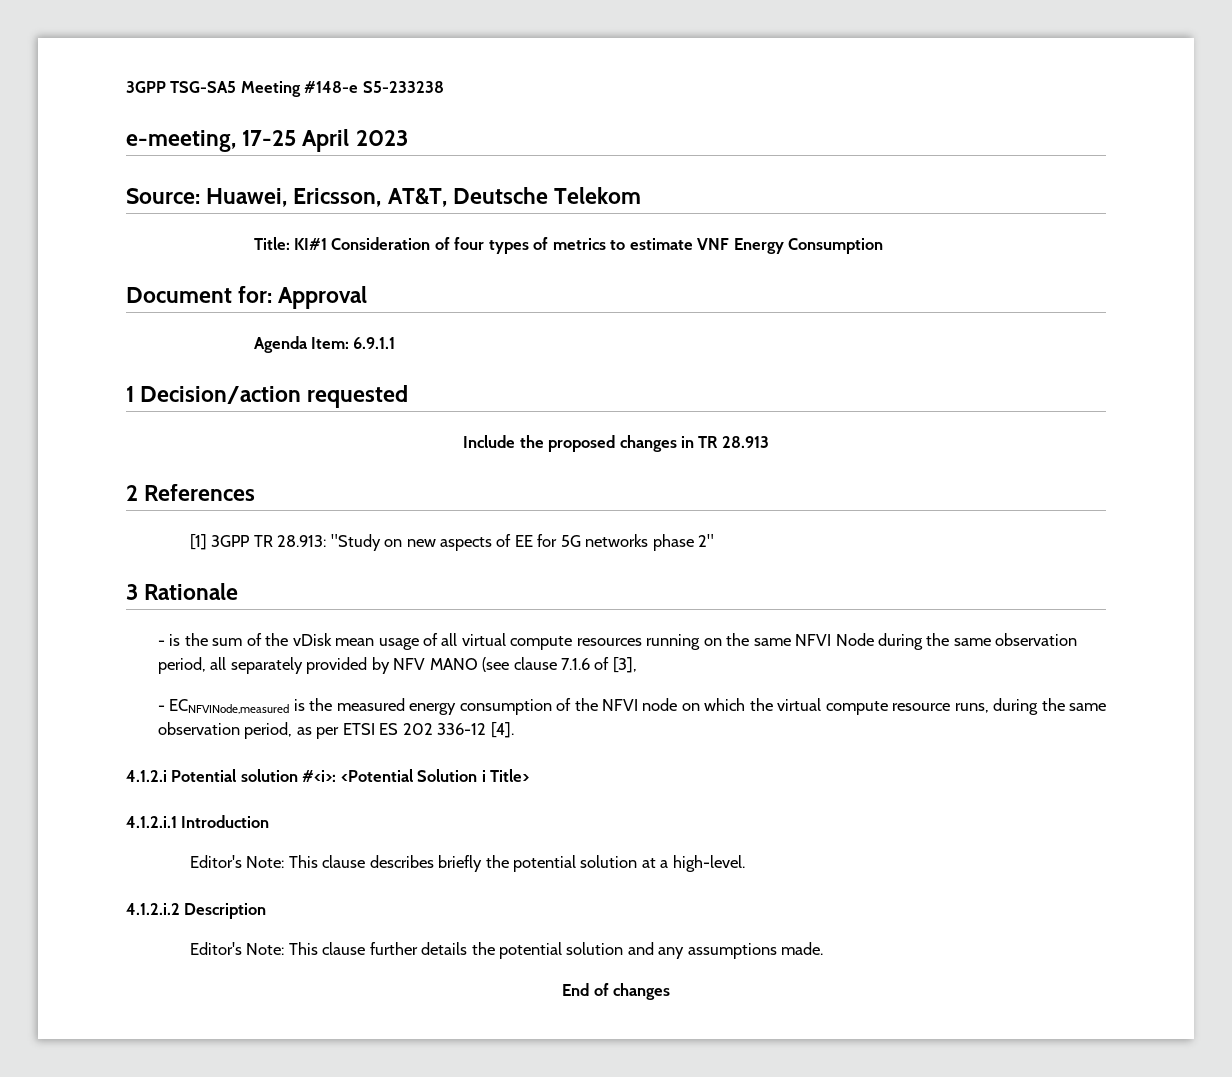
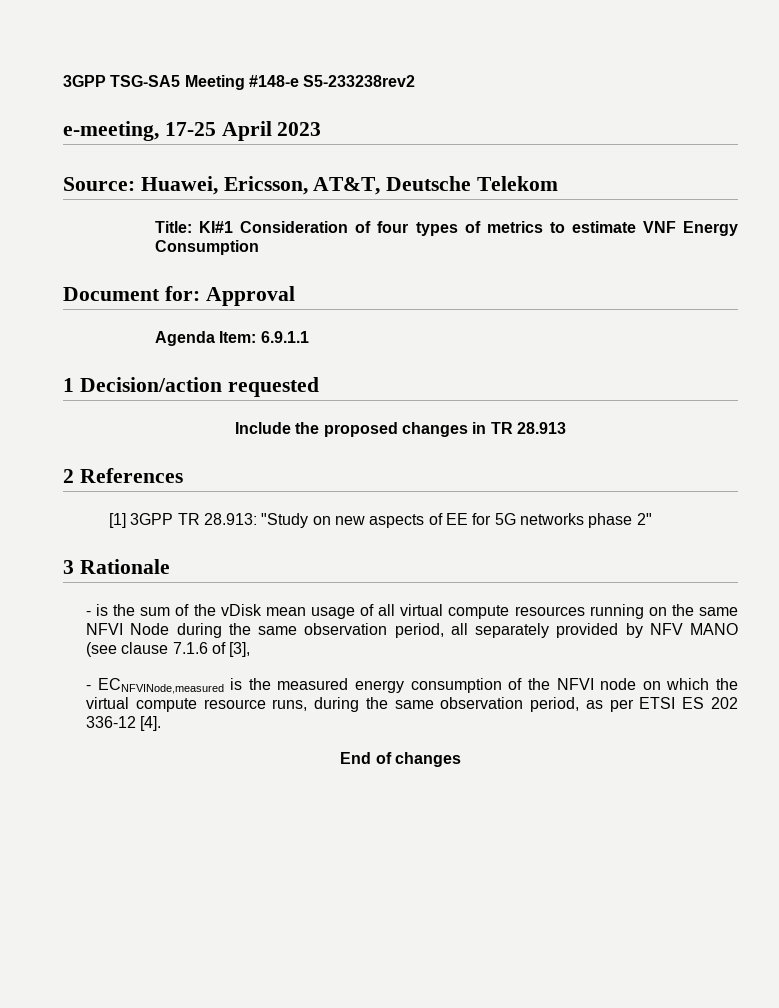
[362,81,444,93] S5-233238 -> [303,75,416,87] S5-233238rev2
[126,769,530,782] [126,815,270,828] [189,855,745,872] [126,903,267,919] [189,942,824,959] // 4.1.2.i Potential solution #<i>: <Potential Solution i Title> // 4.1.2.i.1 Introduction // Editor's Note: This clause describes briefly the potential solution at a high-level. // 4.1.2.i.2 Description // Editor's Note: This clause further details the potential solution and any assumptions made. -> (162, 723) none

